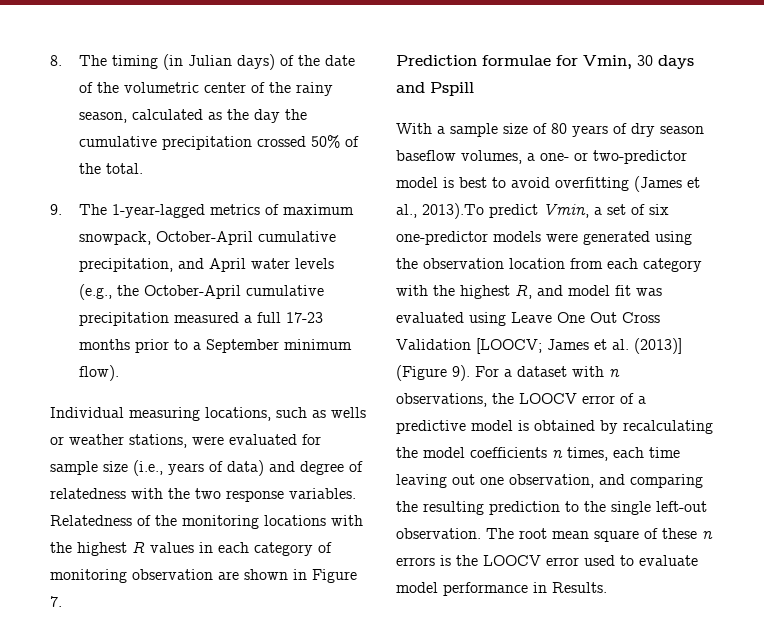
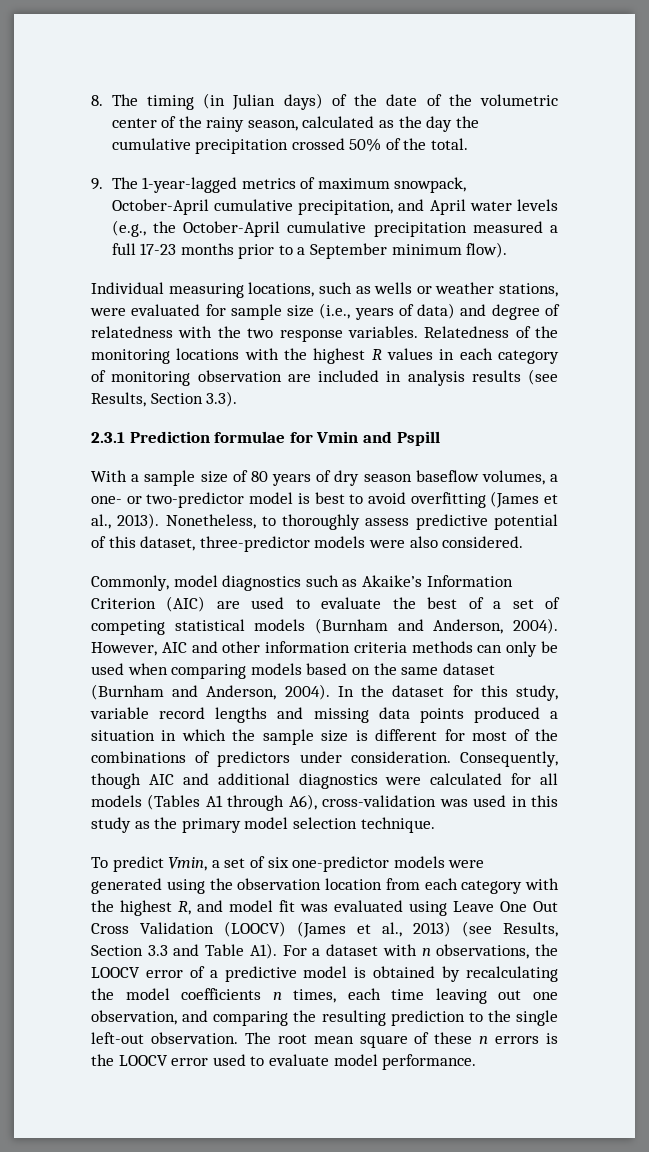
[244,569,357,583] [50,596,62,607] [396,55,694,69] shown in Figure 7. // Prediction formulae for Vmin, 30 days -> [318,369,558,386] [91,391,238,407] [91,431,359,443] included in analysis results (see Results, Section 3.3). // 2.3.1 Prediction formulae for Vmin
[422,203,484,219] 2013).To -> [117,513,558,530] [91,536,524,552] [91,575,513,591] [91,596,560,612] [91,618,558,635] [91,641,558,657] [91,663,495,679] [91,684,558,701] [90,707,558,723] [91,729,558,745] [91,751,558,767] [91,773,558,789] [91,794,559,811] [91,817,435,833] [91,857,108,868] 2013). Nonetheless, to thoroughly assess predictive potential of this dataset, three-predictor models were also considered. // Commonly, model diagnostics such as Akaike’s Information Criterion (AIC) are used to evaluate the best of a set of competing statistical models (Burnham and Anderson, 2004). However, AIC and other information criteria methods can only be used when comparing models based on the same dataset (Burnham and Anderson, 2004). In the dataset for this study, variable record lengths and missing data points produced a situation in which the sample size is different for most of the combinations of predictors under consideration. Consequently, though AIC and additional diagnostics were calculated for all models (Tables A1 through A6), cross-validation was used in this study as the primary model selection technique. // To
[476,338,682,354] [396,365,470,381] [LOOCV; James et al. (2013)] (Figure 9). -> [224,921,558,938] [91,943,277,959] (LOOCV) (James et al., 2013) (see Results, Section 3.3 and Table A1).
[443,582,607,596] performance in Results. -> [382,1054,477,1070] performance.

